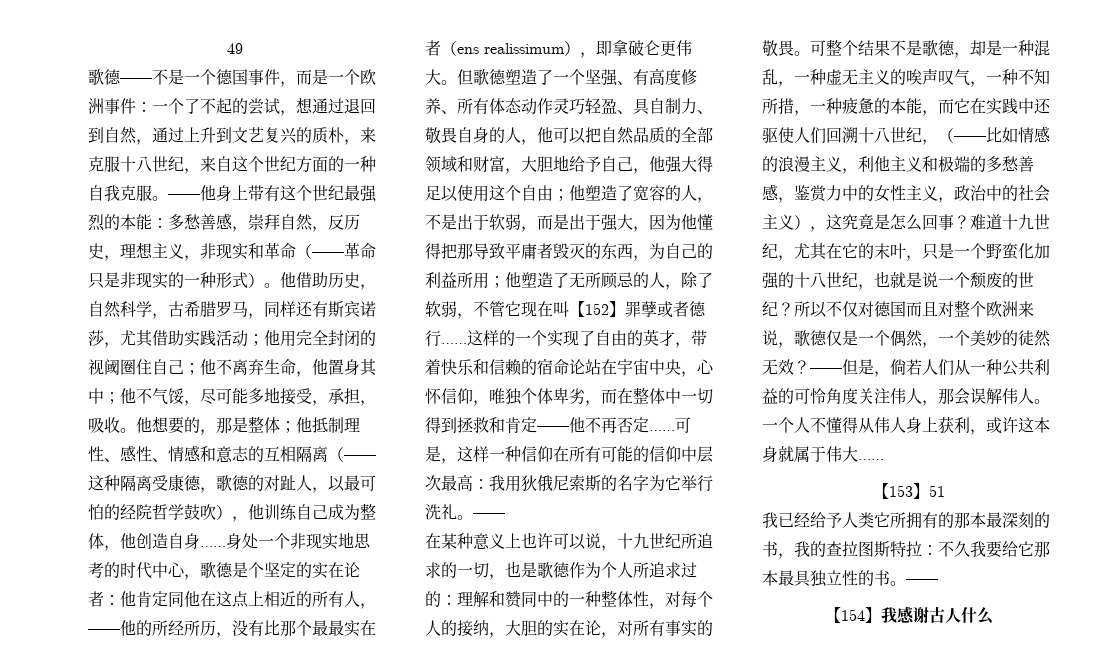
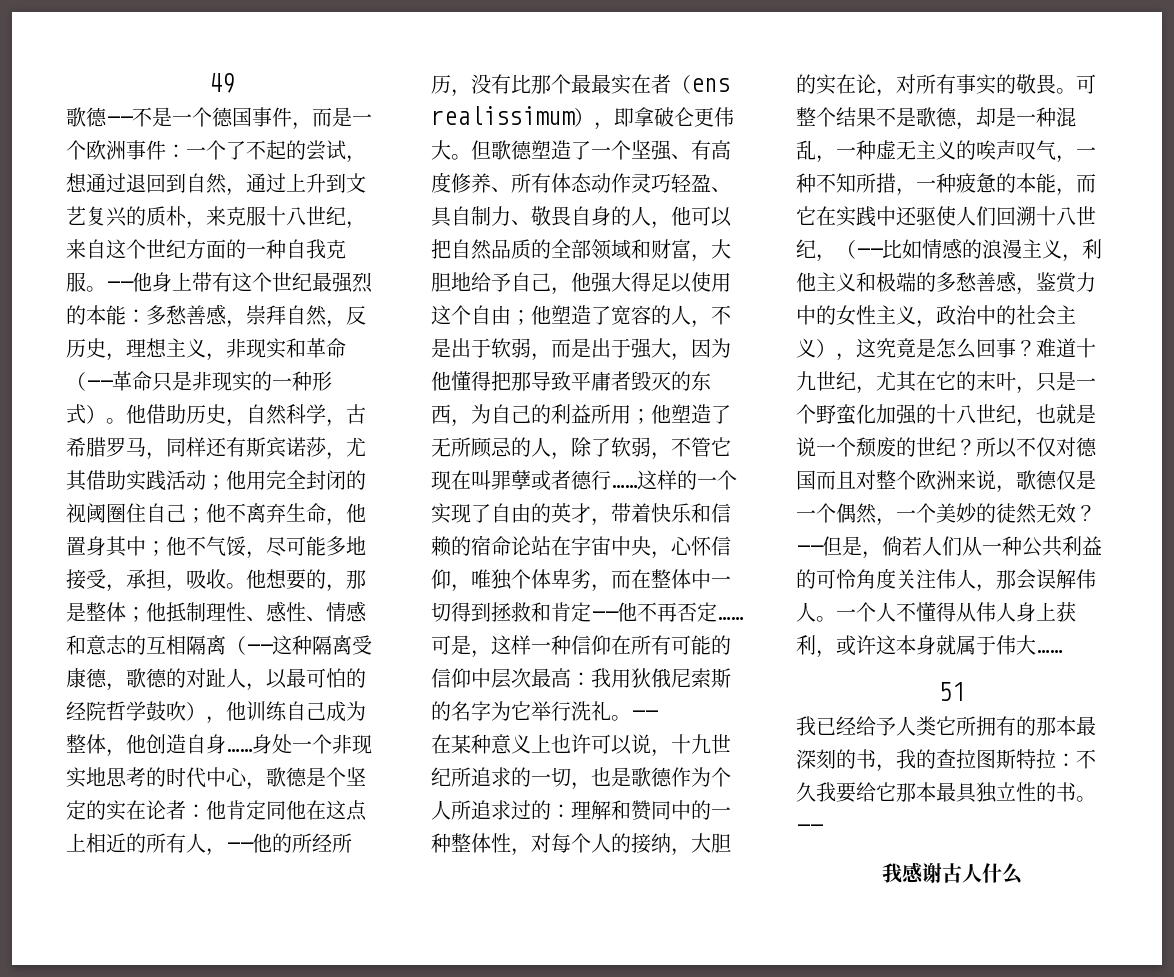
[569,301,625,317] 【152】 -> (491, 480) none
[873,483,929,499] 【153】 -> (1063, 651) none
[825,607,881,623] 【154】 -> (823, 828) none

